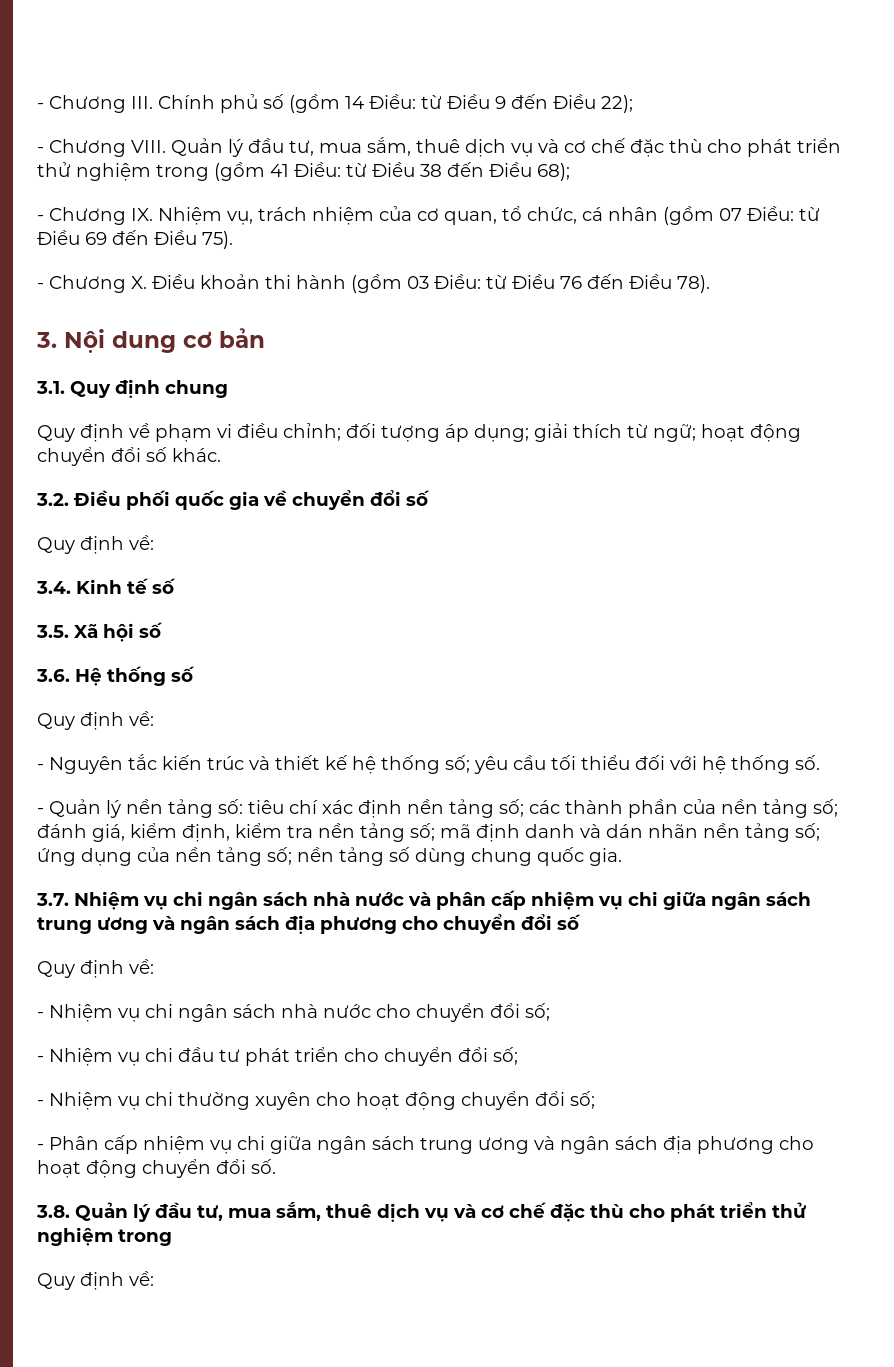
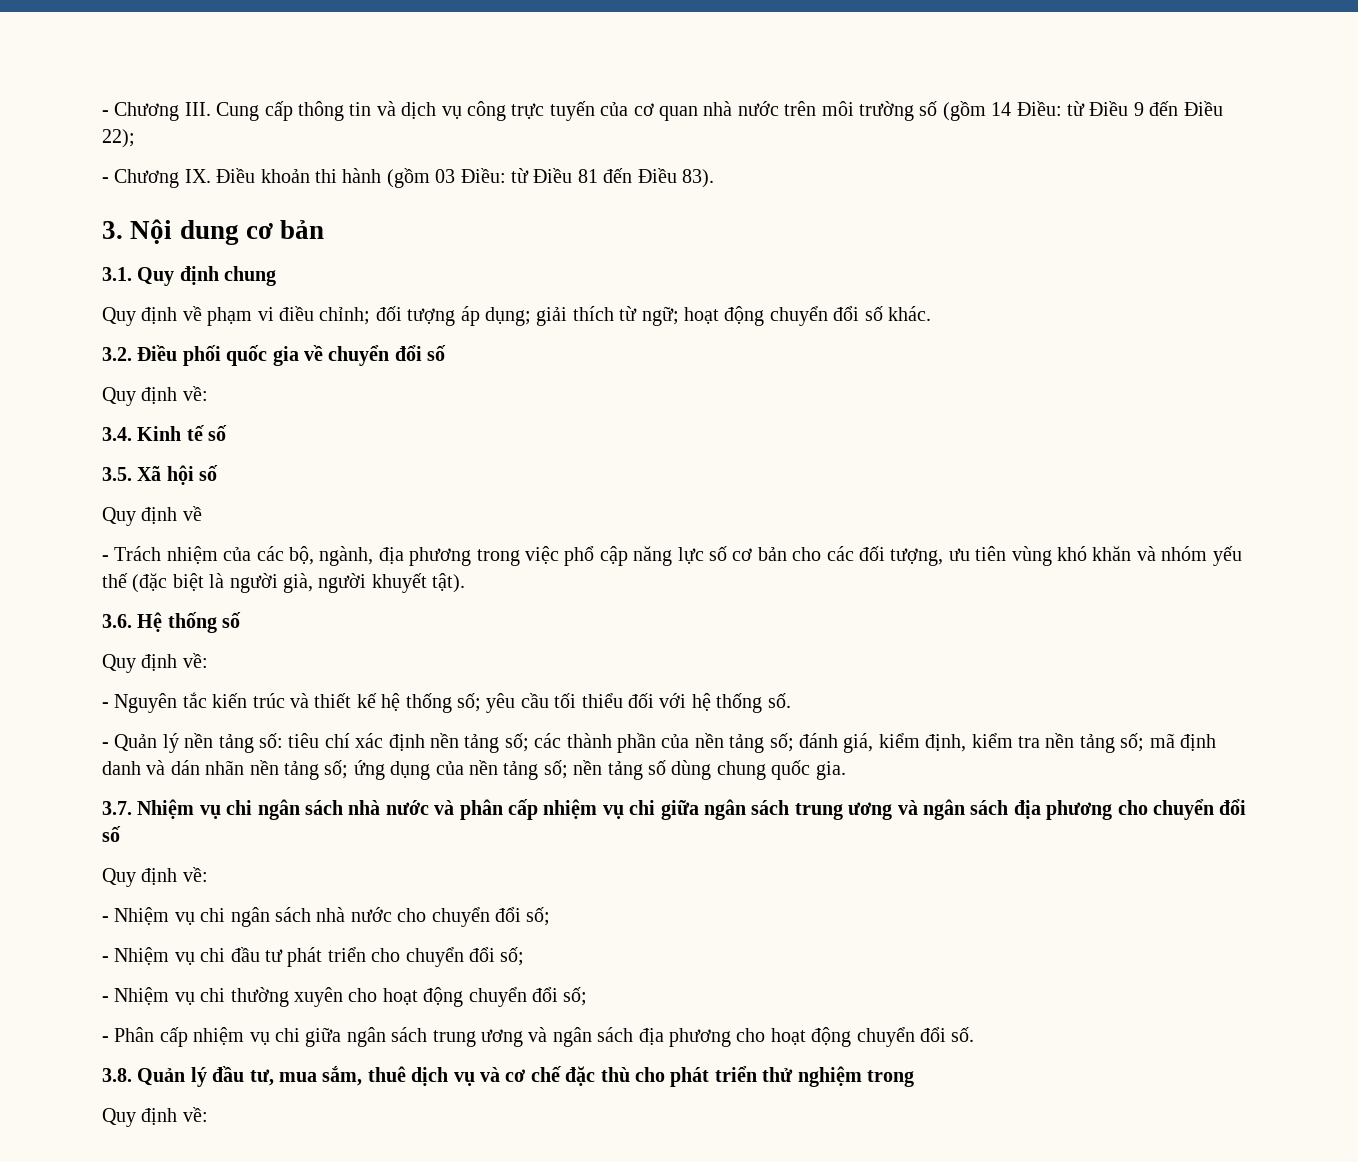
[158,94,258,113] Chính phủ -> [216,101,914,121] Cung cấp thông tin và dịch vụ công trực tuyến của cơ quan nhà nước trên môi trường
[131,137,841,157] [37,162,570,181] [37,206,820,225] [37,230,233,249] [37,275,147,293] VIII. Quản lý đầu tư, mua sắm, thuê dịch vụ và cơ chế đặc thù cho phát triển thử nghiệm trong (gồm 41 Điều: từ Điều 38 đến Điều 68); // - Chương IX. Nhiệm vụ, trách nhiệm của cơ quan, tổ chức, cá nhân (gồm 07 Điều: từ Điều 69 đến Điều 75). // - Chương X. -> [184,169,211,183] IX.
[560,274,710,293] 76 đến Điều 78). -> [577,168,714,188] 81 đến Điều 83).
(163, 630) none -> [102,506,202,526] [102,546,1242,566] [102,573,466,593] // Quy định về // - Trách nhiệm của các bộ, ngành, địa phương trong việc phổ cập năng lực số cơ bản cho các đối tượng, ưu tiên vùng khó khăn và nhóm yếu thế (đặc biệt là người già, người khuyết tật).

